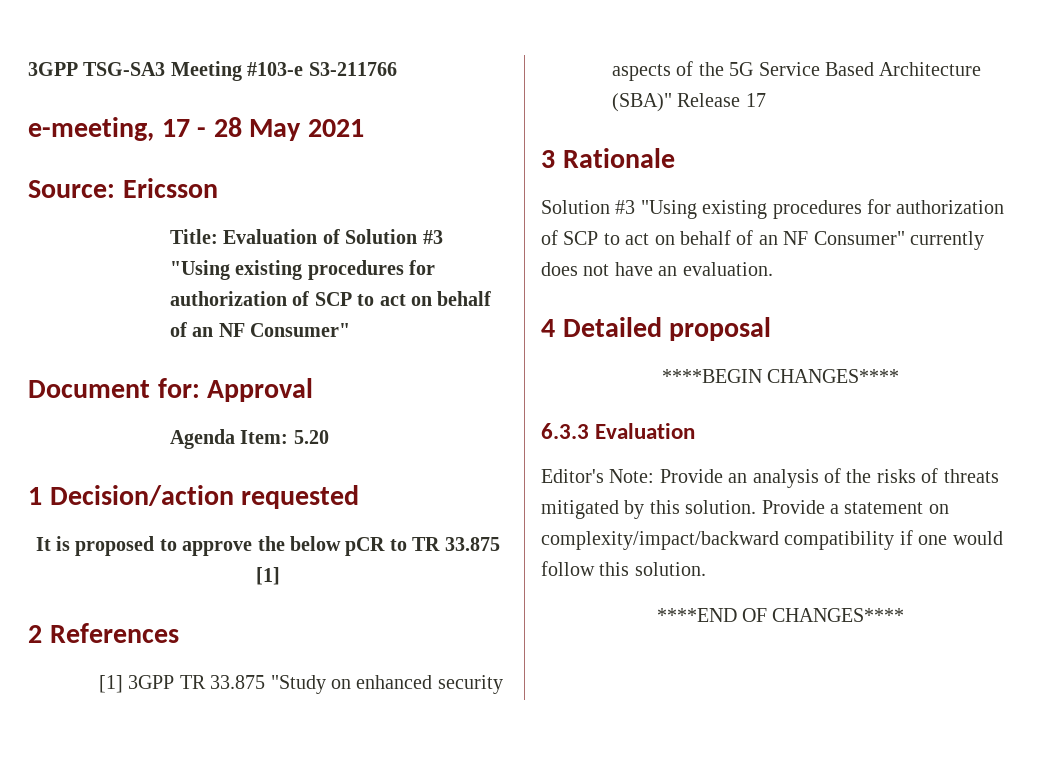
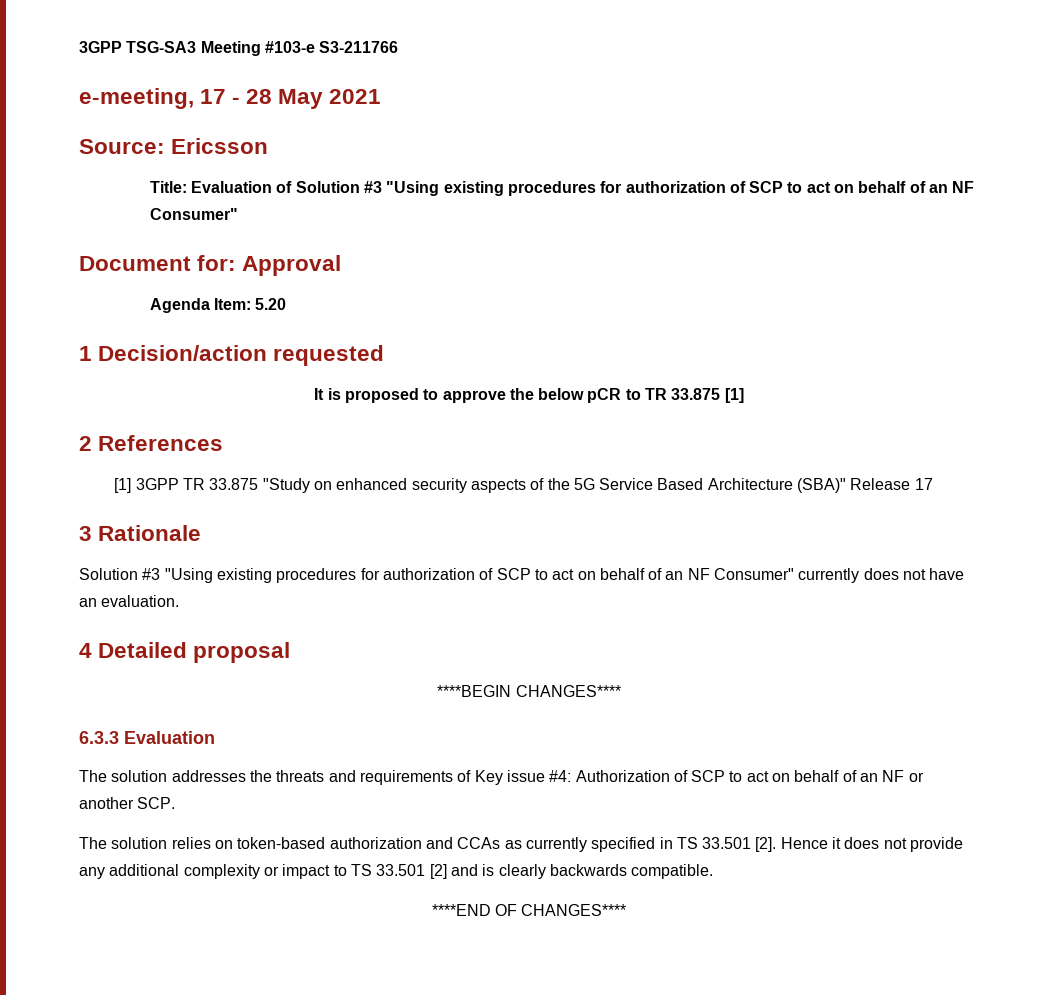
[541,468,999,488] [541,500,949,519] [541,530,1003,550] [541,561,706,576] Editor's Note: Provide an analysis of the risks of threats mitigated by this solution. Provide a statement on complexity/impact/backward compatibility if one would follow this solution. -> [79,770,924,785] [79,797,176,809] [79,837,964,852] [79,864,714,879] The solution addresses the threats and requirements of Key issue #4: Authorization of SCP to act on behalf of an NF or another SCP. // The solution relies on token-based authorization and CCAs as currently specified in TS 33.501 [2]. Hence it does not provide any additional complexity or impact to TS 33.501 [2] and is clearly backwards compatible.

